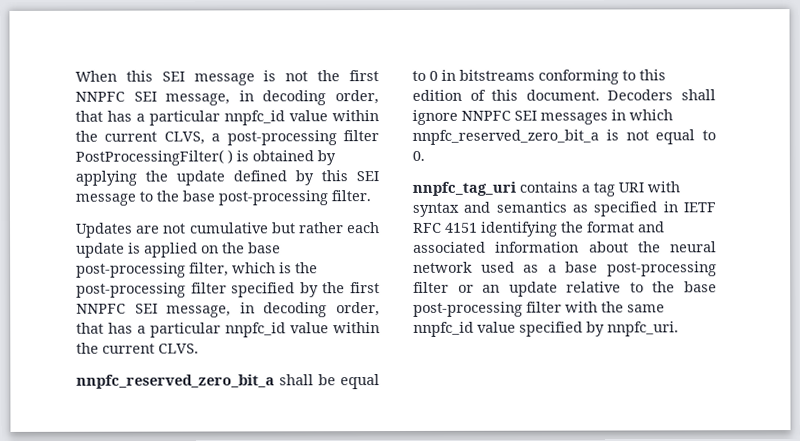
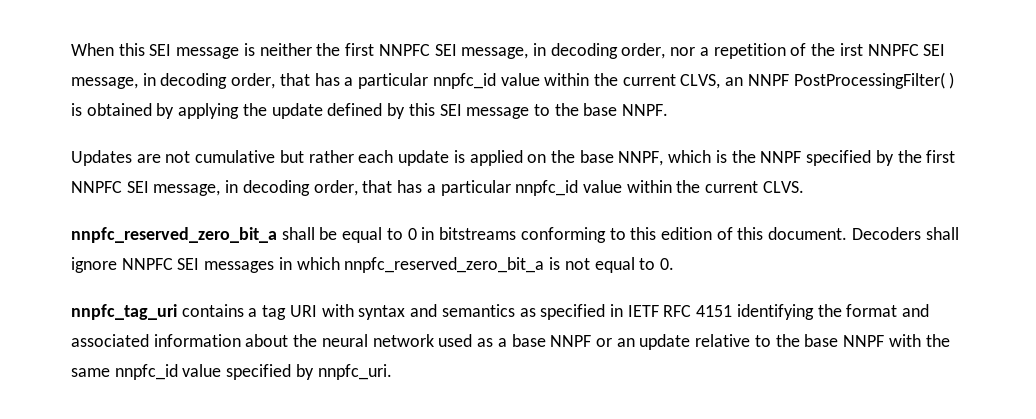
[285,70,379,82] [75,90,379,106] not the first NNPFC SEI message, in decoding order, -> [259,43,946,59] [71,73,276,89] neither the first NNPFC SEI message, in decoding order, nor a repetition of the irst NNPFC SEI message, in decoding order,
[211,130,379,146] a post-processing filter -> [725,74,789,86] an NNPF
[218,190,371,206] post-processing filter. -> [622,104,669,116] NNPF.
[76,262,229,278] post-processing filter, -> [618,151,664,166] NNPF,
[76,282,227,298] post-processing filter -> [760,151,802,163] NNPF
[607,261,717,277] [413,281,449,293] post-processing filter -> [550,335,592,347] NNPF
[413,301,562,317] post-processing filter -> [843,335,885,347] NNPF

